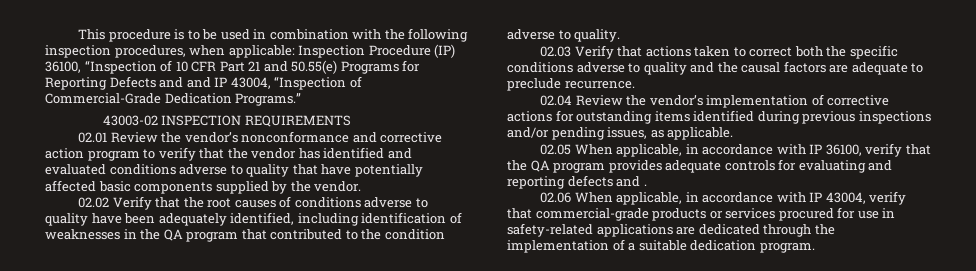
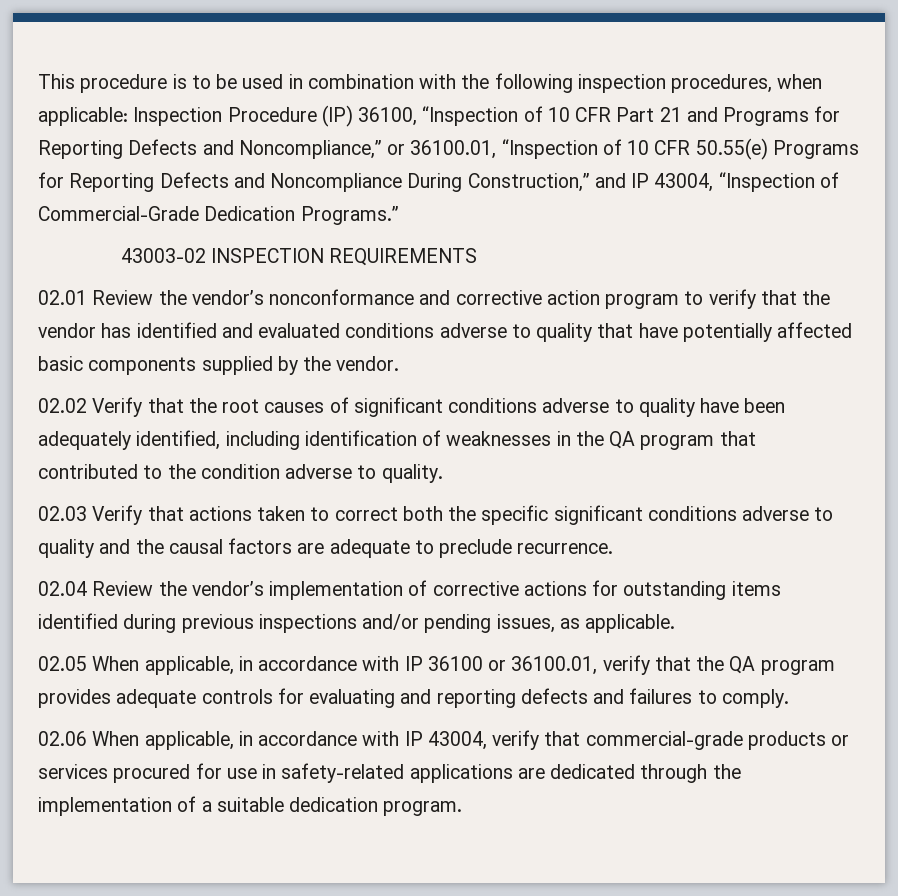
(288, 66) none -> [723,106,841,126] [38,139,691,159] Programs for Reporting Defects and Noncompliance,” or 36100.01, “Inspection of 10 CFR
(184, 82) none -> [270,173,590,192] Noncompliance During Construction,”
(292, 202) none -> [353,397,443,417] significant
(898, 52) none -> [553,505,643,525] significant
[825,144,862,156] 36100, -> [427,656,598,675] 36100 or 36100.01,
[643,184,647,186] . -> [629,688,789,708] failures to comply.

